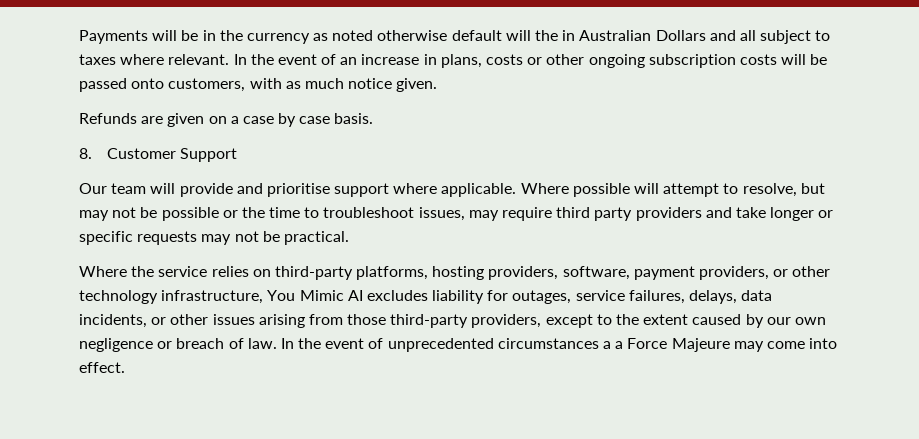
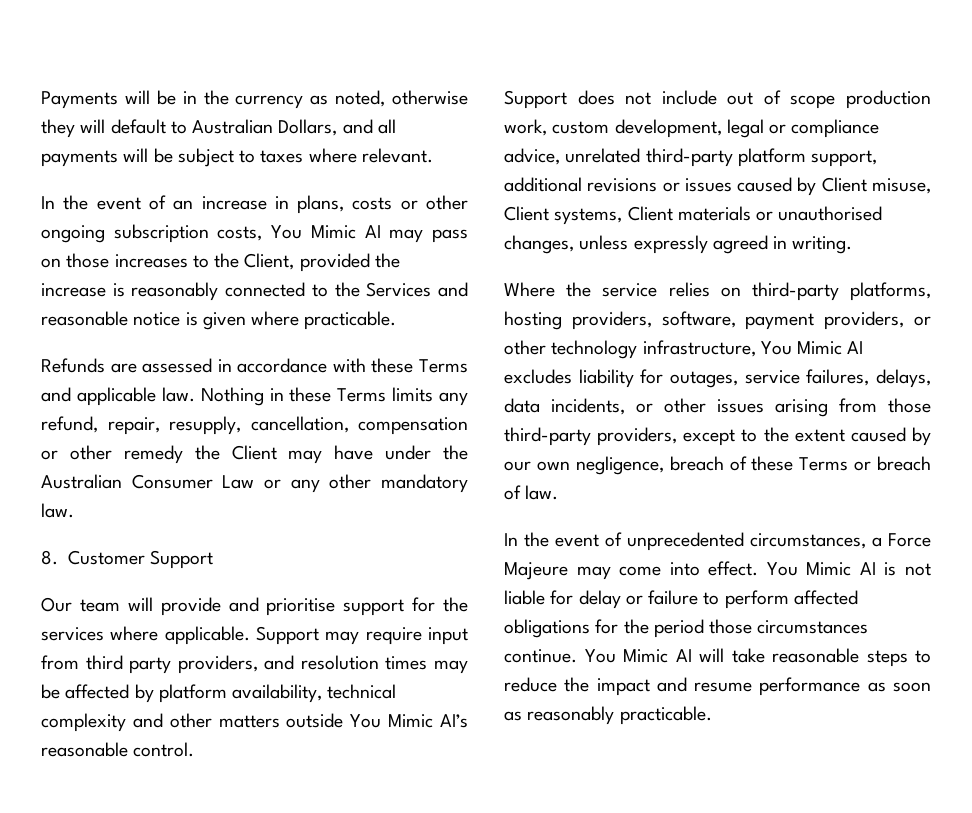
[332,30,756,41] noted otherwise default will the in Australian Dollars and all -> [335,90,468,107] [41,119,396,138] [41,148,173,167] noted, otherwise they will default to Australian Dollars, and all payments will be
(230, 59) none -> (433, 155) //
[739,54,828,65] [79,78,438,92] [79,113,374,127] costs will be passed onto customers, with as much notice given. // Refunds are given on a case by case basis. -> [217,225,469,243] [41,253,400,272] [41,282,468,301] [41,311,397,330] [41,358,468,373] [41,387,468,406] [41,416,468,435] [41,445,468,464] [41,474,468,493] [41,503,74,518] costs, You Mimic AI may pass on those increases to the Client, provided the increase is reasonably connected to the Services and reasonable notice is given where practicable. // Refunds are assessed in accordance with these Terms and applicable law. Nothing in these Terms limits any refund, repair, resupply, cancellation, compensation or other remedy the Client may have under the Australian Consumer Law or any other mandatory law.
[393,183,825,197] [79,207,834,221] [79,231,349,245] where applicable. Where possible will attempt to resolve, but may not be possible or the time to troubleshoot issues, may require third party providers and take longer or specific requests may not be practical. -> [412,597,468,612] [41,626,468,645] [41,655,468,674] [41,684,397,703] [41,713,468,732] [41,742,195,757] [504,90,931,109] [504,119,880,138] [504,148,878,167] [504,177,931,196] [504,206,883,225] [504,235,853,254] for the services where applicable. Support may require input from third party providers, and resolution times may be affected by platform availability, technical complexity and other matters outside You Mimic AI’s reasonable control. // Support does not include out of scope production work, custom development, legal or compliance advice, unrelated third-party platform support, additional revisions or issues caused by Client misuse, Client systems, Client materials or unauthorised changes, unless expressly agreed in writing.
[79,338,153,352] negligence -> [575,456,849,475] negligence, breach of these Terms
(277, 343) none -> (559, 492) //
[497,338,612,349] circumstances a -> [750,533,866,549] circumstances,
(125, 367) none -> [766,562,931,576] [504,590,858,609] [504,619,869,638] [504,648,931,667] [504,677,931,696] [504,706,712,725] You Mimic AI is not liable for delay or failure to perform affected obligations for the period those circumstances continue. You Mimic AI will take reasonable steps to reduce the impact and resume performance as soon as reasonably practicable.

